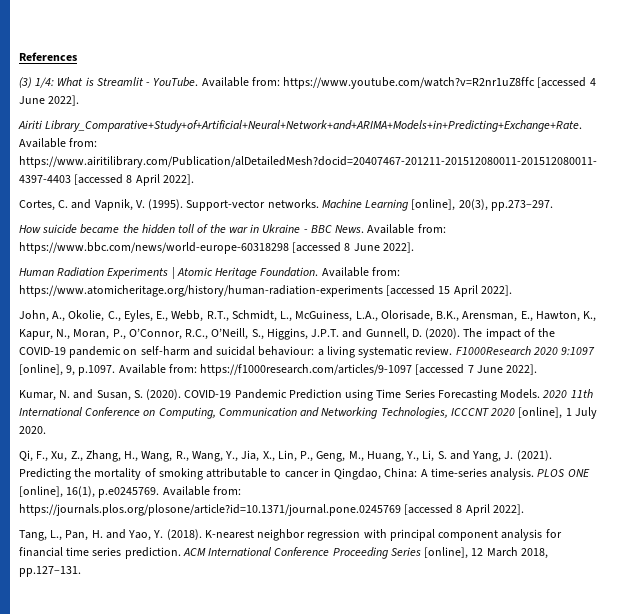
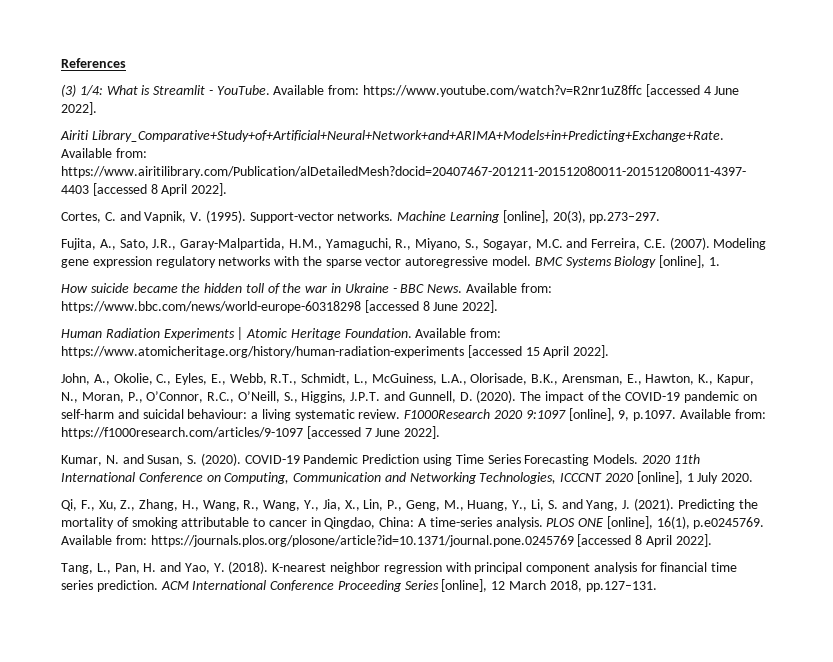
(553, 205) none -> [61,237,767,250] [61,255,720,268] // Fujita, A., Sato, J.R., Garay-Malpartida, H.M., Yamaguchi, R., Miyano, S., Sogayar, M.C. and Ferreira, C.E. (2007). Modeling gene expression regulatory networks with the sparse vector autoregressive model. BMC Systems Biology [online], 1.

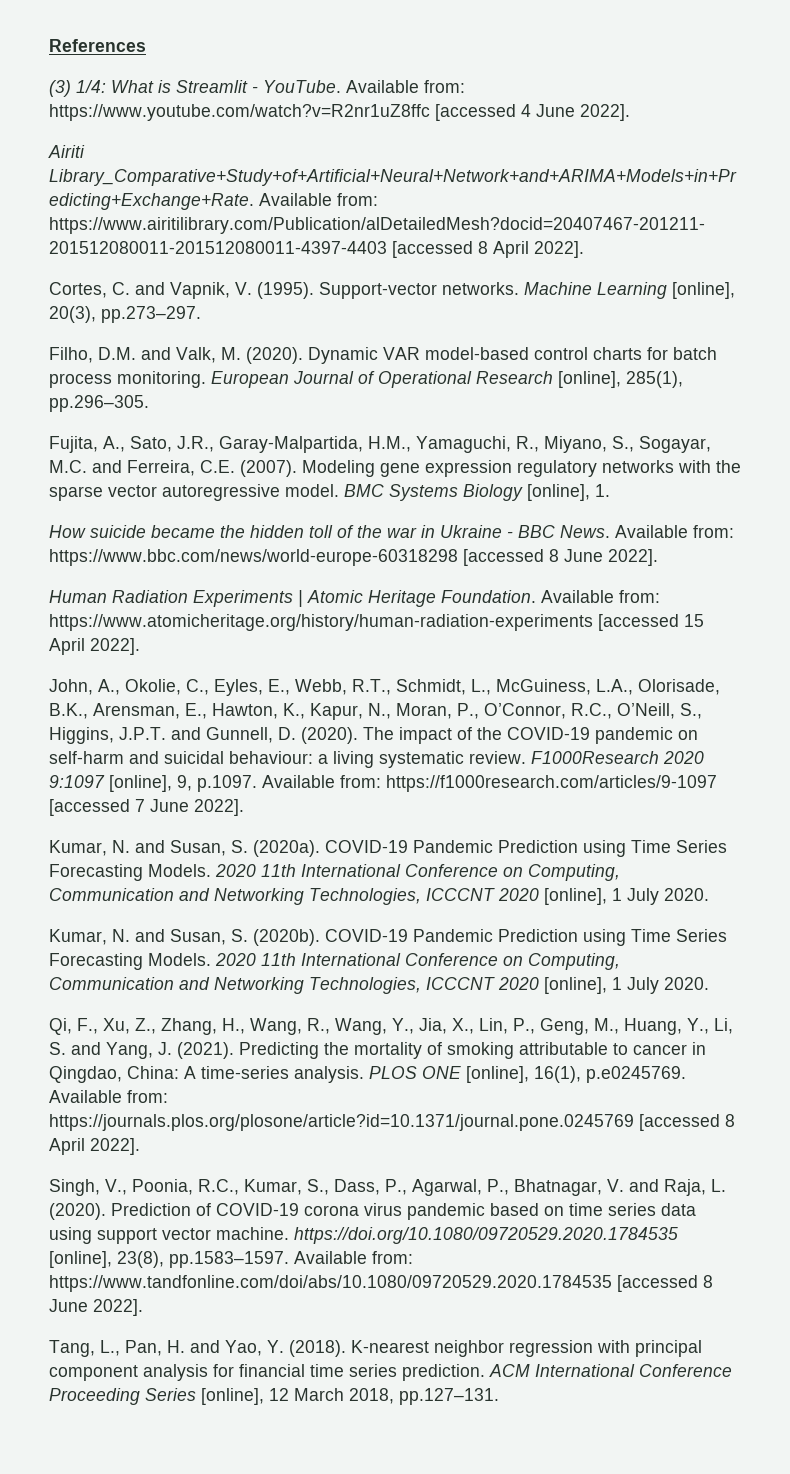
(661, 217) none -> [49,347,717,364] [49,371,683,388] [49,395,149,412] // Filho, D.M. and Valk, M. (2020). Dynamic VAR model-based control charts for batch process monitoring. European Journal of Operational Research [online], 285(1), pp.296–305.
[200,453,241,466] (2020). -> [253,840,727,857] [49,864,620,881] [49,888,709,905] [49,929,320,946] (2020a). COVID-19 Pandemic Prediction using Time Series Forecasting Models. 2020 11th International Conference on Computing, Communication and Networking Technologies, ICCCNT 2020 [online], 1 July 2020. // Kumar, N. and Susan, S. (2020b).
(712, 540) none -> [49,1179,726,1196] [49,1203,696,1220] [49,1227,678,1244] [49,1251,413,1268] [49,1275,713,1292] [49,1299,143,1316] // Singh, V., Poonia, R.C., Kumar, S., Dass, P., Agarwal, P., Bhatnagar, V. and Raja, L. (2020). Prediction of COVID-19 corona virus pandemic based on time series data using support vector machine. https://doi.org/10.1080/09720529.2020.1784535 [online], 23(8), pp.1583–1597. Available from: https://www.tandfonline.com/doi/abs/10.1080/09720529.2020.1784535 [accessed 8 June 2022].

